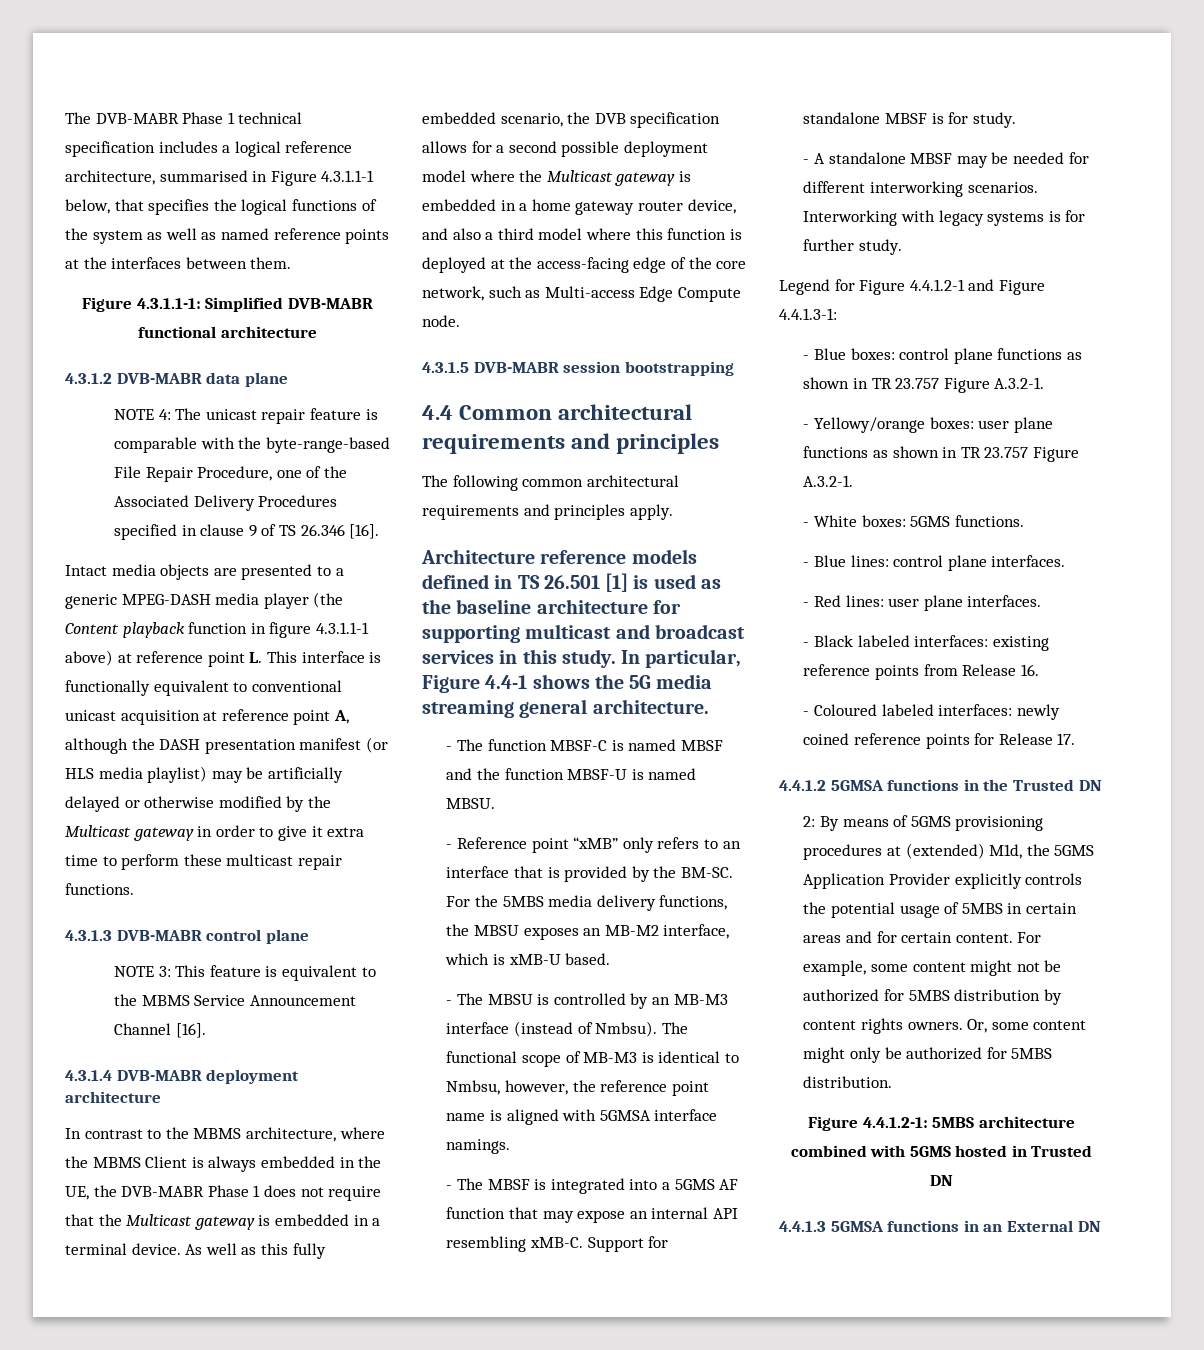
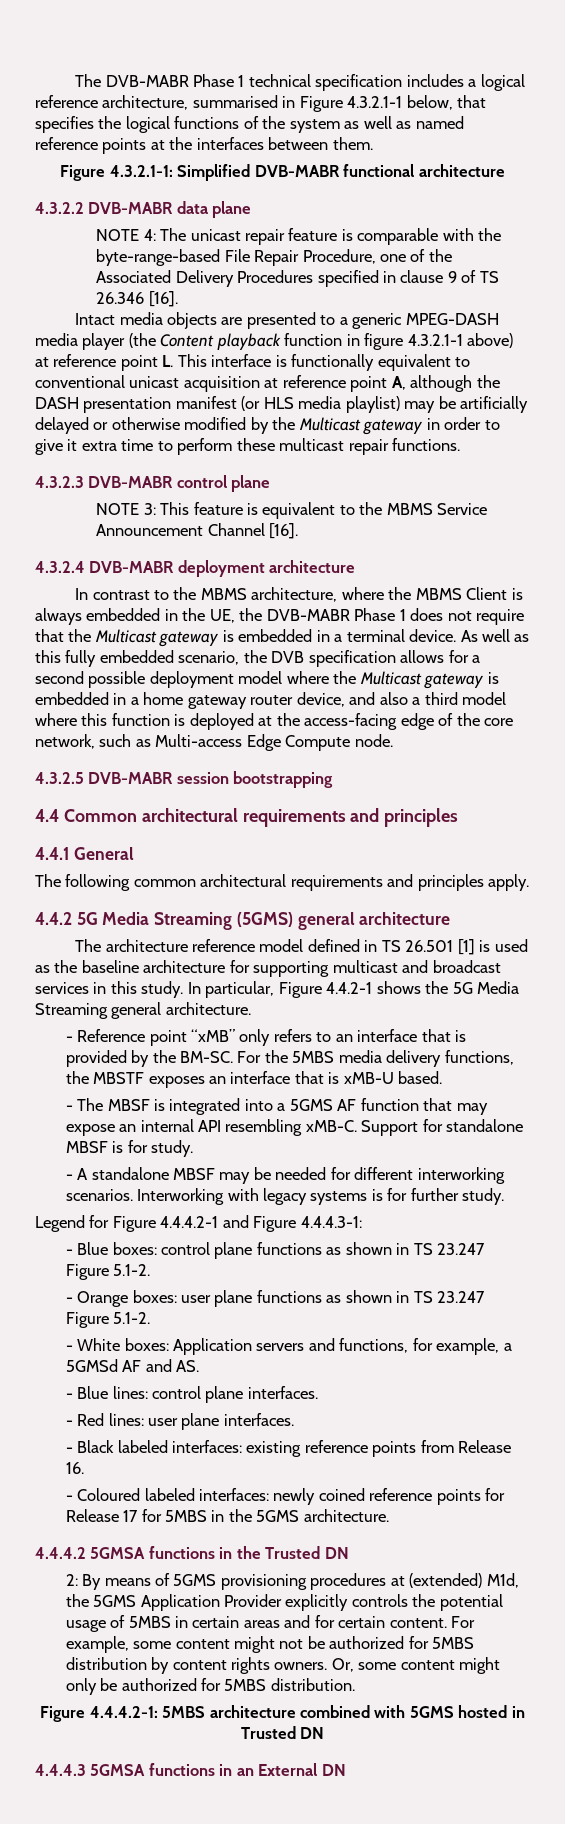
[321,170,375,182] 4.3.1.1-1 -> [347,96,403,108] 4.3.2.1-1
[136,298,201,309] 4.3.1.1-1: -> [109,165,173,177] 4.3.2.1-1:
[65,373,112,384] 4.3.1.2 -> [35,202,84,214] 4.3.2.2
[315,622,369,634] 4.3.1.1-1 -> [407,334,463,346] 4.3.2.1-1
[65,930,112,941] 4.3.1.3 -> [35,476,84,488] 4.3.2.3
[65,1070,112,1081] 4.3.1.4 -> [35,561,85,573] 4.3.2.4
[422,362,469,373] 4.3.1.5 -> [35,772,84,784] 4.3.2.5
(720, 443) none -> [35,847,134,860] // 4.4.1 General
[421,549,697,564] Architecture reference models -> [35,912,451,930] [75,939,304,952] 4.4.2 5G Media Streaming (5GMS) general architecture // The architecture reference model
[485,675,528,689] 4.4-1 -> [326,982,373,994] 4.4.2-1
[656,674,713,689] [422,700,514,718] media streaming -> [477,981,520,994] [35,1003,108,1019] Media Streaming
[446,739,724,751] [446,768,697,780] [446,798,496,809] // - The function MBSF-C is named MBSF and the function MBSF-U is named MBSU. -> (251, 1008) none
[474,925,520,936] MBSU -> [93,1072,145,1084] MBSTF
[604,924,730,939] [445,953,490,965] MB-M2 interface, which -> [230,1071,324,1084] interface that
[446,993,728,1009] [446,1021,688,1037] [446,1051,740,1067] [446,1080,709,1096] [446,1109,718,1125] [446,1139,511,1154] // - The MBSU is controlled by an MB-M3 interface (instead of Nmbsu). The functional scope of MB-M3 is identical to Nmbsu, however, the reference point name is aligned with 5GMSA interface namings. -> (443, 1077) none
[909,279,965,291] 4.4.1.2-1 -> [160,1216,219,1228] 4.4.4.2-1
[779,308,837,320] 4.4.1.3-1: -> [300,1216,362,1228] 4.4.4.3-1:
[871,377,1045,393] [803,417,926,433] TR 23.757 Figure A.3.2-1. // - Yellowy/orange -> [413,1243,486,1255] [65,1264,151,1280] [65,1291,129,1307] TS 23.247 Figure 5.1-2. // - Orange
[960,447,1080,462] [803,475,854,487] TR 23.757 Figure A.3.2-1. -> [413,1291,486,1303] [65,1312,151,1328] TS 23.247 Figure 5.1-2.
[910,515,1024,527] 5GMS functions. -> [172,1338,512,1355] [65,1359,199,1372] Application servers and functions, for example, a 5GMSd AF and AS.
[1057,733,1076,745] [779,780,826,791] 17. // 4.4.1.2 -> [123,1509,389,1522] [35,1547,86,1559] 17 for 5MBS in the 5GMS architecture. // 4.4.4.2
[862,1117,928,1128] 4.4.1.2-1: -> [89,1706,158,1718] 4.4.4.2-1:
[779,1221,826,1232] 4.4.1.3 -> [35,1764,86,1776] 4.4.4.3

